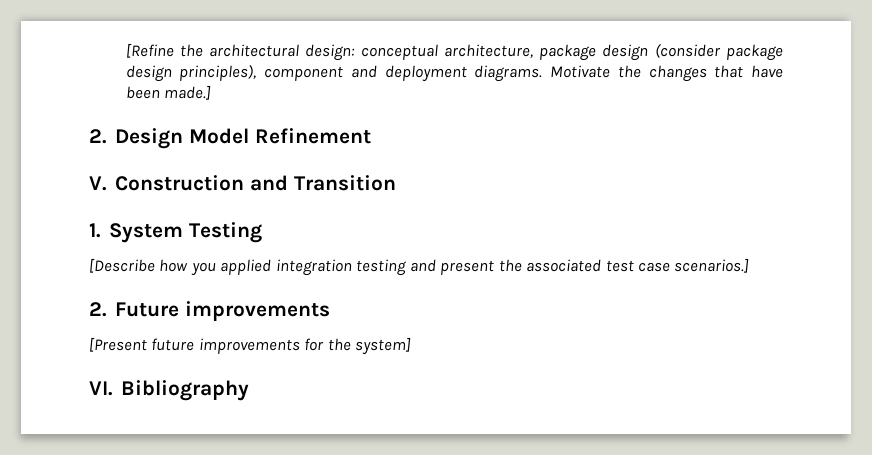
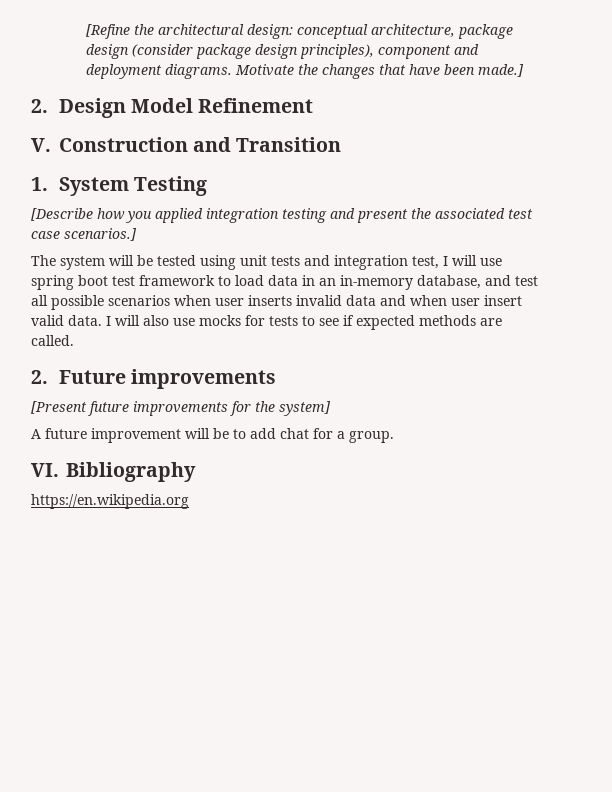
(750, 265) none -> [31,255,502,270] [31,275,538,290] [31,295,522,310] [31,315,502,330] [31,335,74,346] // The system will be tested using unit tests and integration test, I will use spring boot test framework to load data in an in-memory database, and test all possible scenarios when user inserts invalid data and when user insert valid data. I will also use mocks for tests to see if expected methods are called.
(412, 346) none -> [31,428,394,443] // A future improvement will be to add chat for a group.
(250, 390) none -> [31,494,189,509] // https://en.wikipedia.org

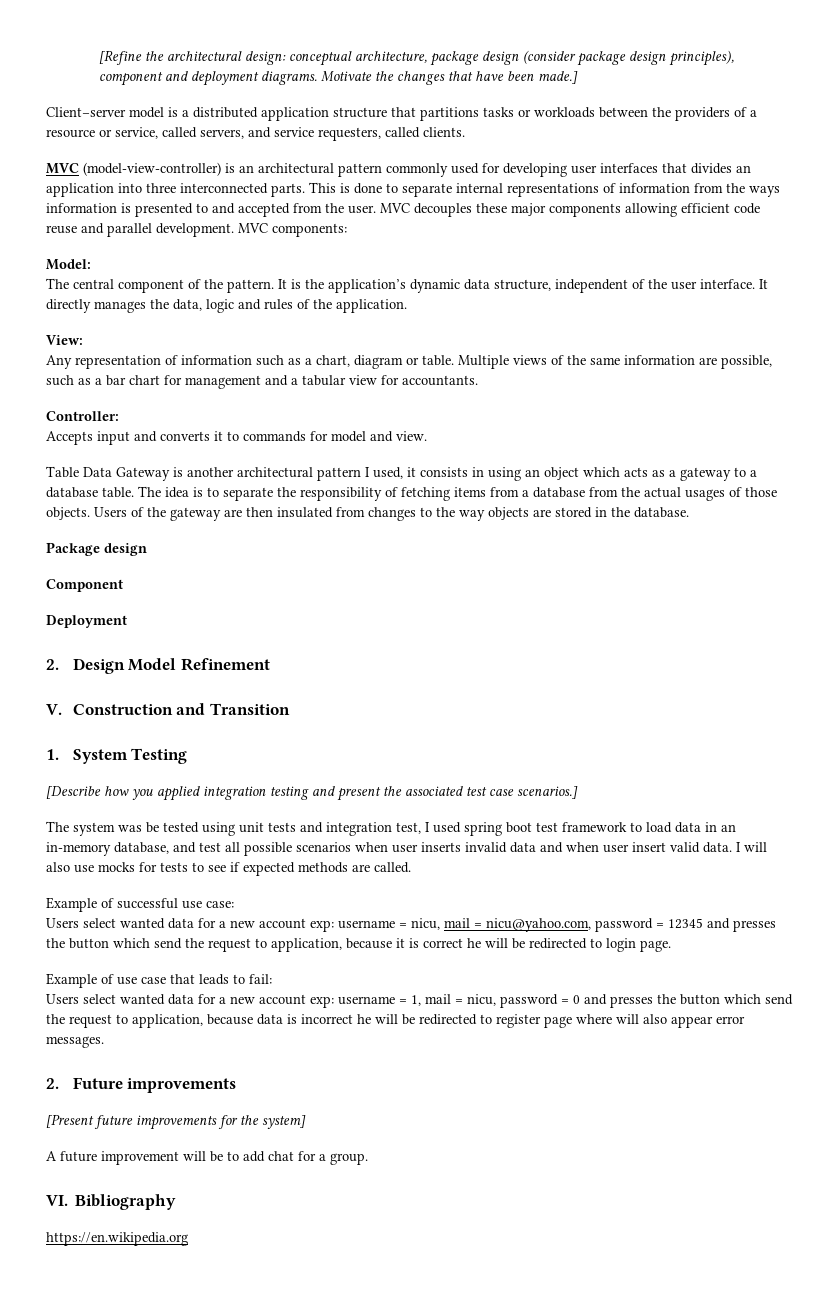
(525, 70) none -> [46,107,757,121] [46,127,465,141] [46,162,751,177] [46,182,780,197] [46,203,760,217] [46,223,347,237] [46,259,91,270] [46,278,768,293] [46,299,407,313] [46,335,83,345] [46,355,772,369] [46,375,478,389] [46,411,119,421] [46,431,427,445] [46,466,757,481] [46,486,777,501] [46,507,689,521] [46,542,147,556] [46,579,123,592] [46,615,127,628] // Client–server model is a distributed application structure that partitions tasks or workloads between the providers of a resource or service, called servers, and service requesters, called clients. // MVC (model-view-controller) is an architectural pattern commonly used for developing user interfaces that divides an application into three interconnected parts. This is done to separate internal representations of information from the ways information is presented to and accepted from the user. MVC decouples these major components allowing efficient code reuse and parallel development. MVC components: // Model: // The central component of the pattern. It is the application’s dynamic data structure, independent of the user interface. It directly manages the data, logic and rules of the application. // View: // Any representation of information such as a chart, diagram or table. Multiple views of the same information are possible, such as a bar chart for management and a tabular view for accountants. // Controller: // Accepts input and converts it to commands for model and view. // Table Data Gateway is another architectural pattern I used, it consists in using an object which acts as a gateway to a database table. The idea is to separate the responsibility of fetching items from a database from the actual usages of those objects. Users of the gateway are then insulated from changes to the way objects are stored in the database. // Package design // Component // Deployment
[109,255,134,266] will -> [118,825,142,832] was
[452,255,502,266] will use -> [433,822,461,833] used
(74, 340) none -> [46,897,234,912] [46,918,776,932] [46,938,671,952] [46,973,272,988] [46,994,793,1008] [46,1014,745,1028] [46,1036,104,1048] // Example of successful use case: // Users select wanted data for a new account exp: username = nicu, mail = nicu@yahoo.com, password = 12345 and presses the button which send the request to application, because it is correct he will be redirected to login page. // Example of use case that leads to fail: // Users select wanted data for a new account exp: username = 1, mail = nicu, password = 0 and presses the button which send the request to application, because data is incorrect he will be redirected to register page where will also appear error messages.

